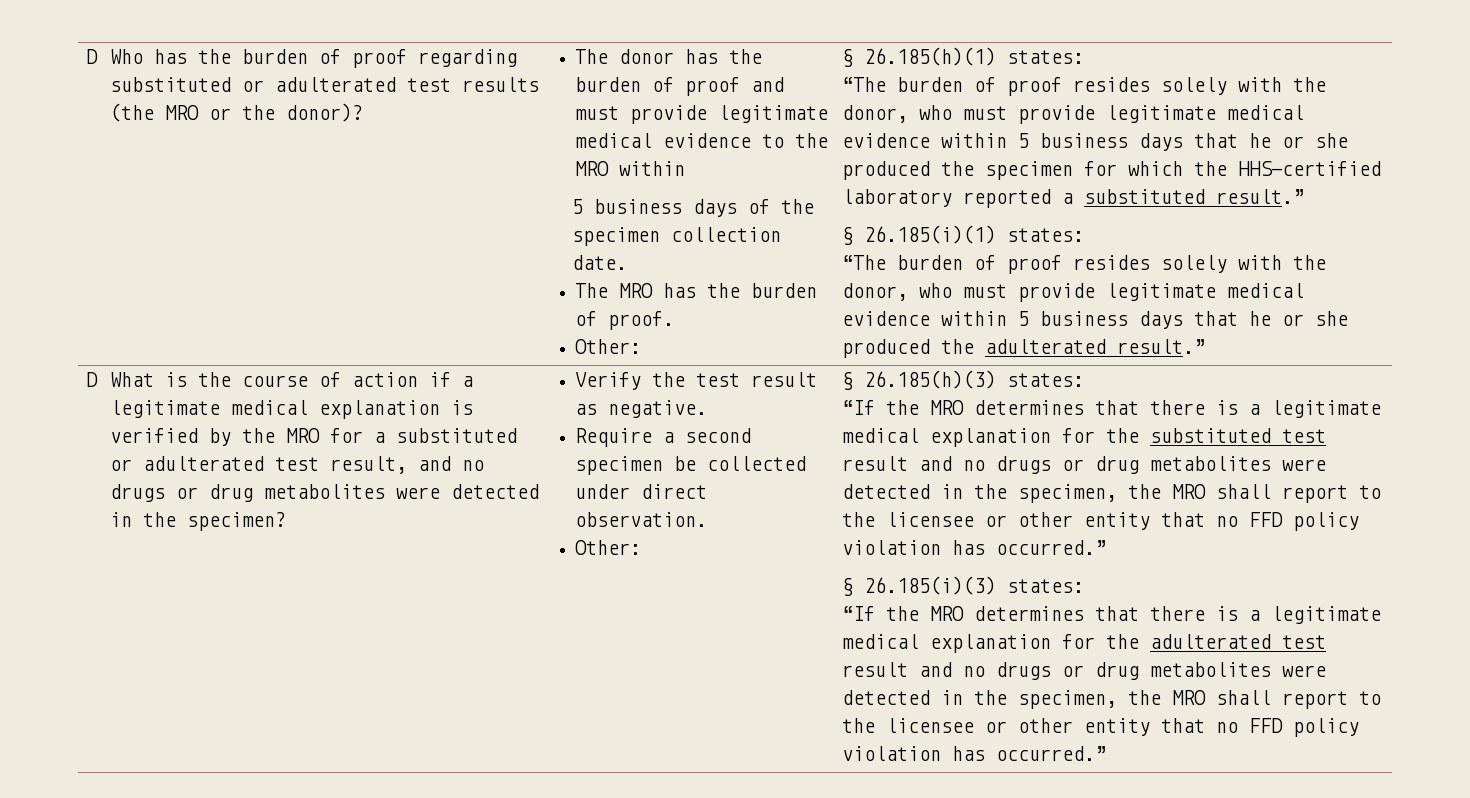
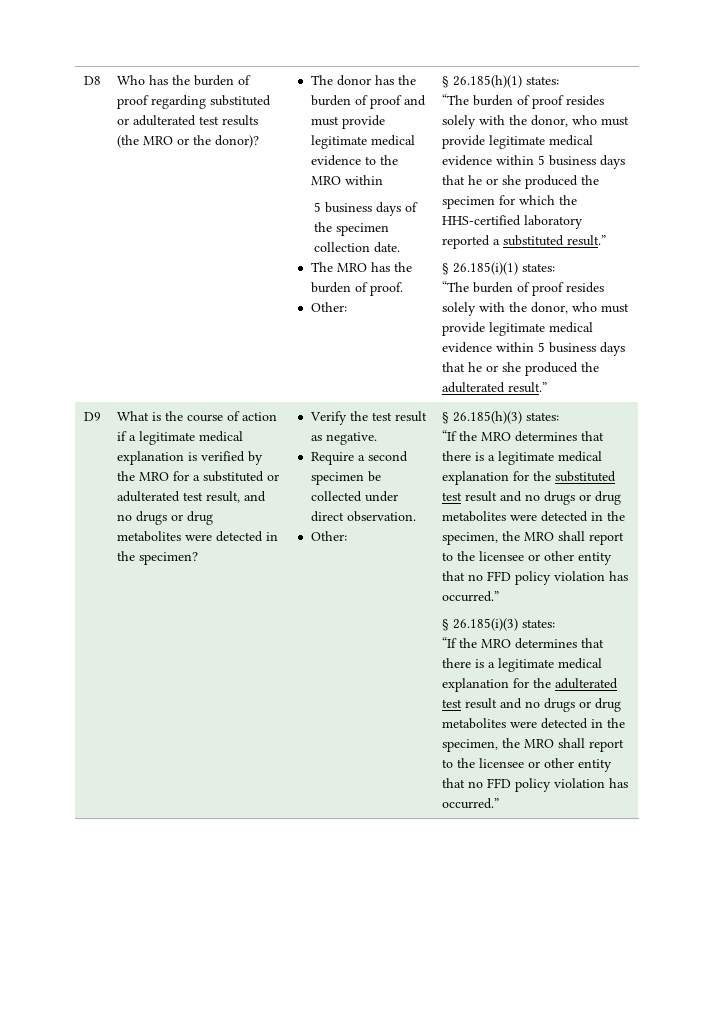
[85,49,98,64] D -> [84,76,101,85] D8
[85,372,98,387] D -> [84,412,101,421] D9

